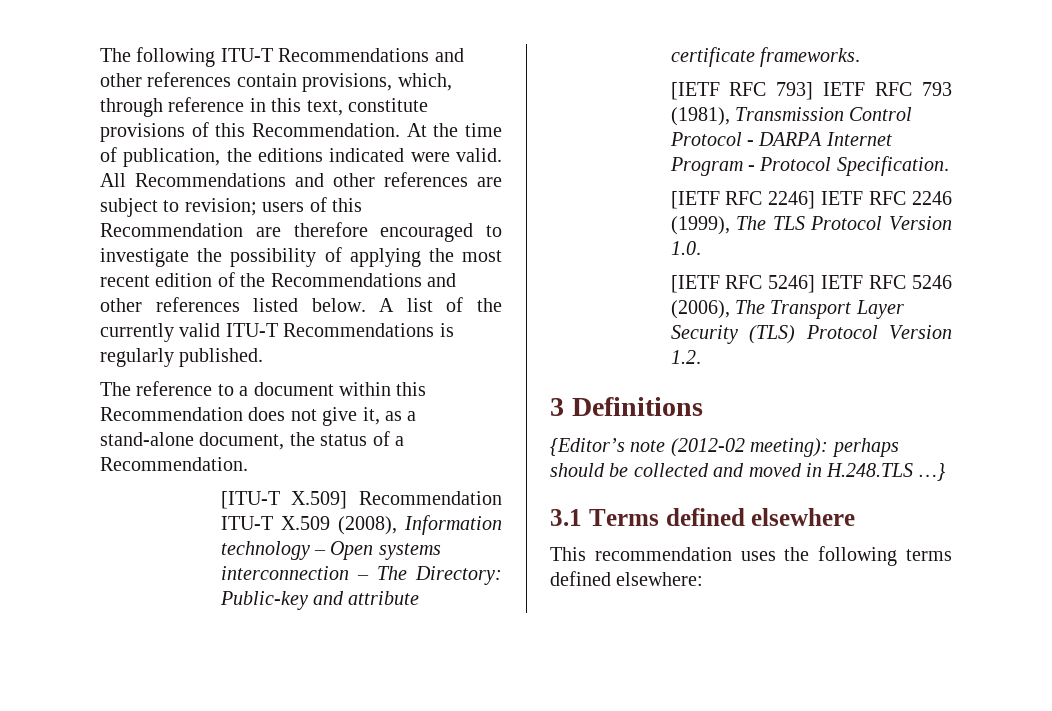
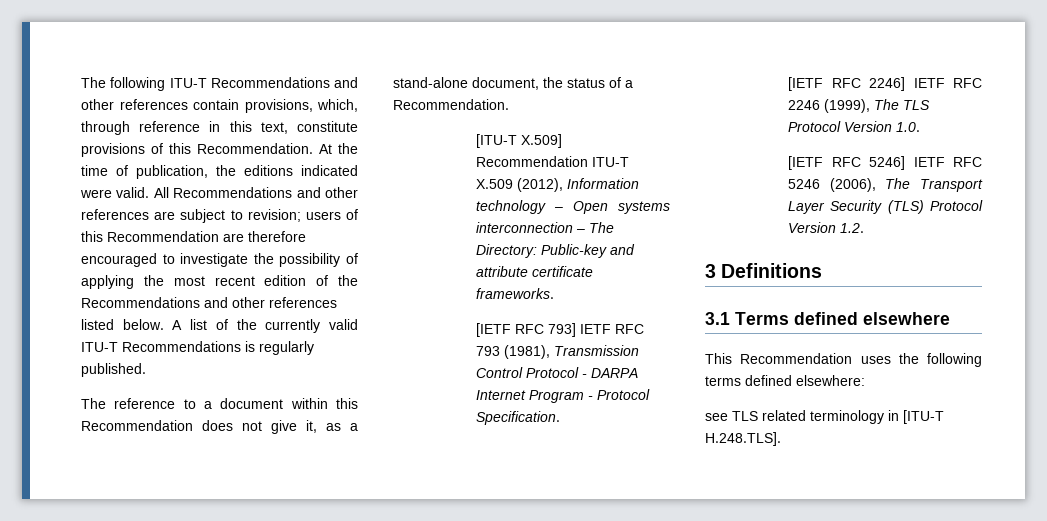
[337,516,397,535] (2008), -> [517,178,564,192] (2012),
[550,438,899,457] [550,463,945,481] // {Editor’s note (2012-02 meeting): perhaps should be collected and moved in H.248.TLS …} -> (823, 270) none
[594,547,732,561] recommendation -> [740,353,853,364] Recommendation
(704, 579) none -> [705,410,944,424] [705,432,781,446] // see TLS related terminology in [ITU-T H.248.TLS].

